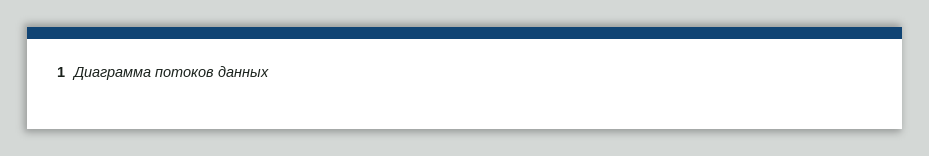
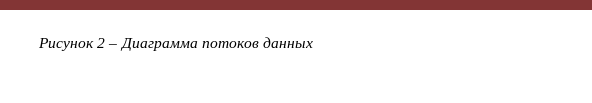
[57,67,65,77] 1 -> [38,38,118,51] Рисунок 2 –

